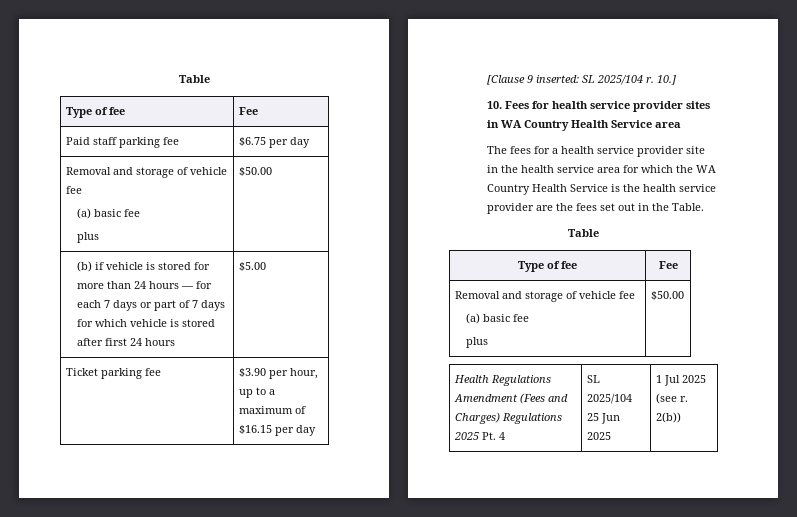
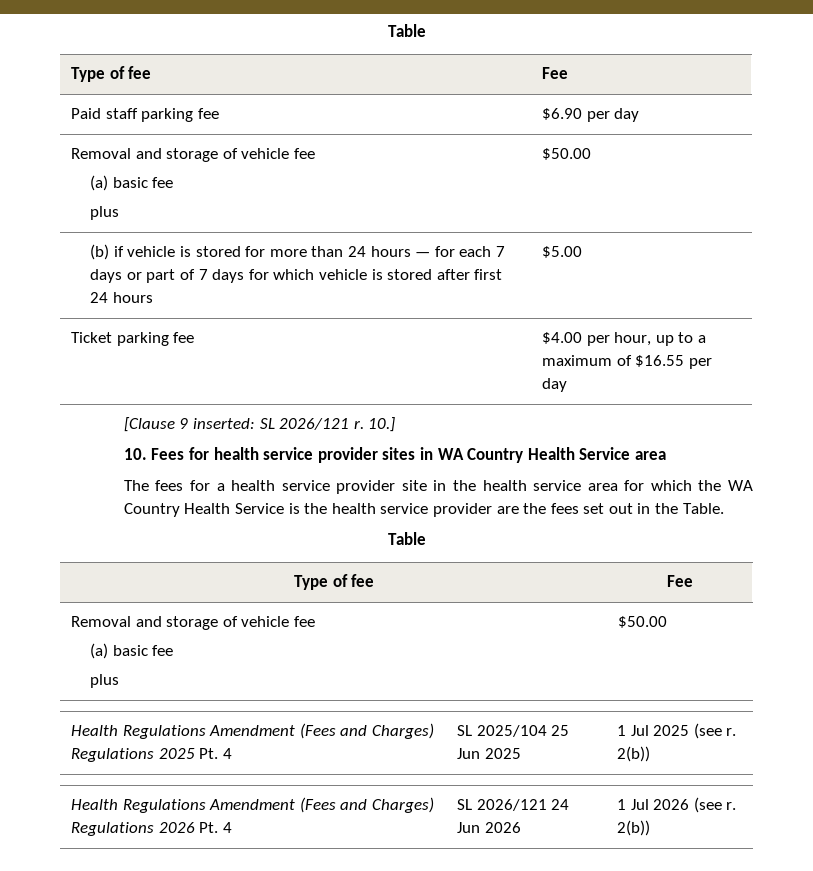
[238,137,266,146] $6.75 -> [542,108,583,120] $6.90
[238,368,266,377] $3.90 -> [542,332,583,344] $4.00
[238,425,272,434] $16.15 -> [635,355,685,367] $16.55
[597,75,644,85] 2025/104 -> [279,418,350,430] 2026/121
(681, 417) none -> [71,797,435,813] [71,822,232,836] [457,799,570,811] [457,822,521,833] [617,797,737,813] [617,820,651,836] // Health Regulations Amendment (Fees and Charges) Regulations 2026 Pt. 4 | SL 2026/121 24 Jun 2026 | 1 Jul 2026 (see r. 2(b))

